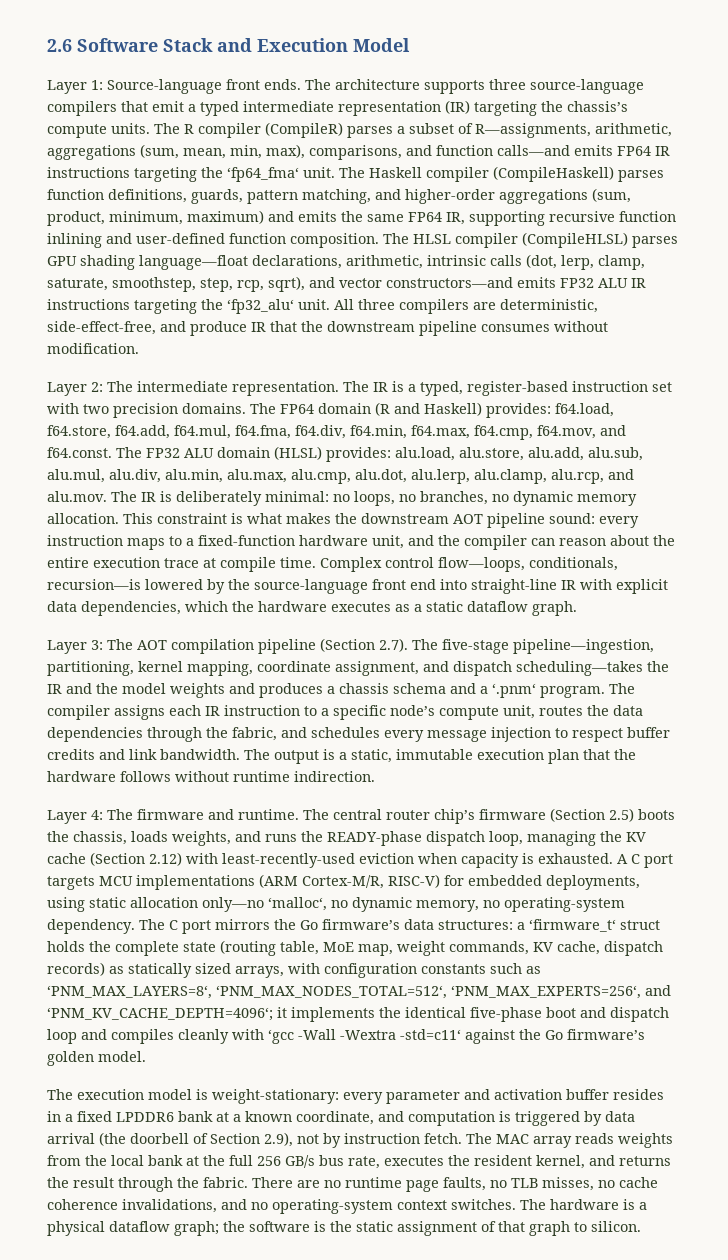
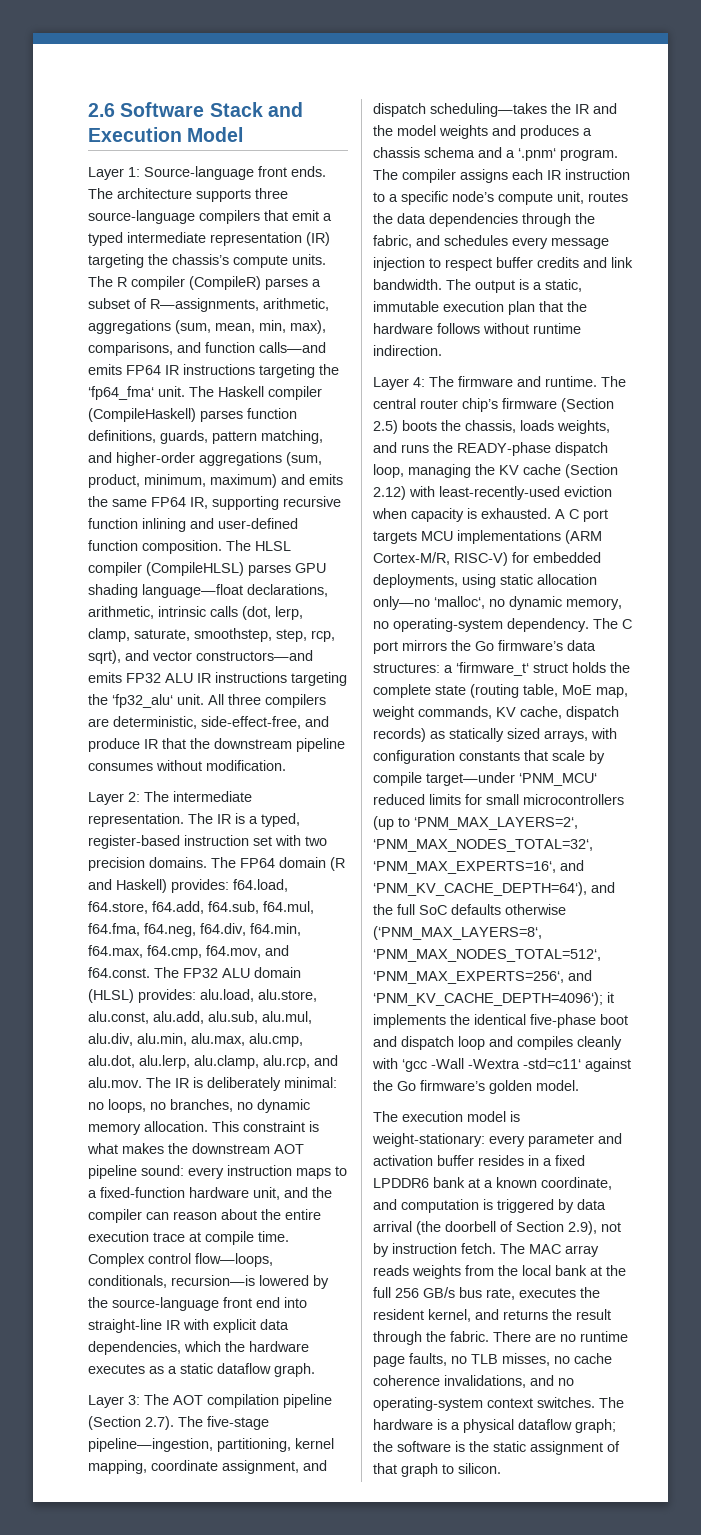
(170, 432) none -> [208,901,259,914] f64.sub,
(291, 432) none -> [144,923,196,937] f64.neg,
(524, 454) none -> [88,1011,149,1024] alu.const,
[490,963,541,974] [47,985,212,999] such as ‘PNM_MAX_LAYERS=8‘, -> [524,750,605,764] [373,772,597,786] [373,794,624,805] [373,816,578,830] [373,839,593,852] [373,860,584,874] [373,882,615,896] [373,904,566,915] [373,926,542,940] that scale by compile target—under ‘PNM_MCU‘ reduced limits for small microcontrollers (up to ‘PNM_MAX_LAYERS=2‘, ‘PNM_MAX_NODES_TOTAL=32‘, ‘PNM_MAX_EXPERTS=16‘, and ‘PNM_KV_CACHE_DEPTH=64‘), and the full SoC defaults otherwise (‘PNM_MAX_LAYERS=8‘,
[47,1007,273,1021] ‘PNM_KV_CACHE_DEPTH=4096‘; -> [373,992,603,1006] ‘PNM_KV_CACHE_DEPTH=4096‘);

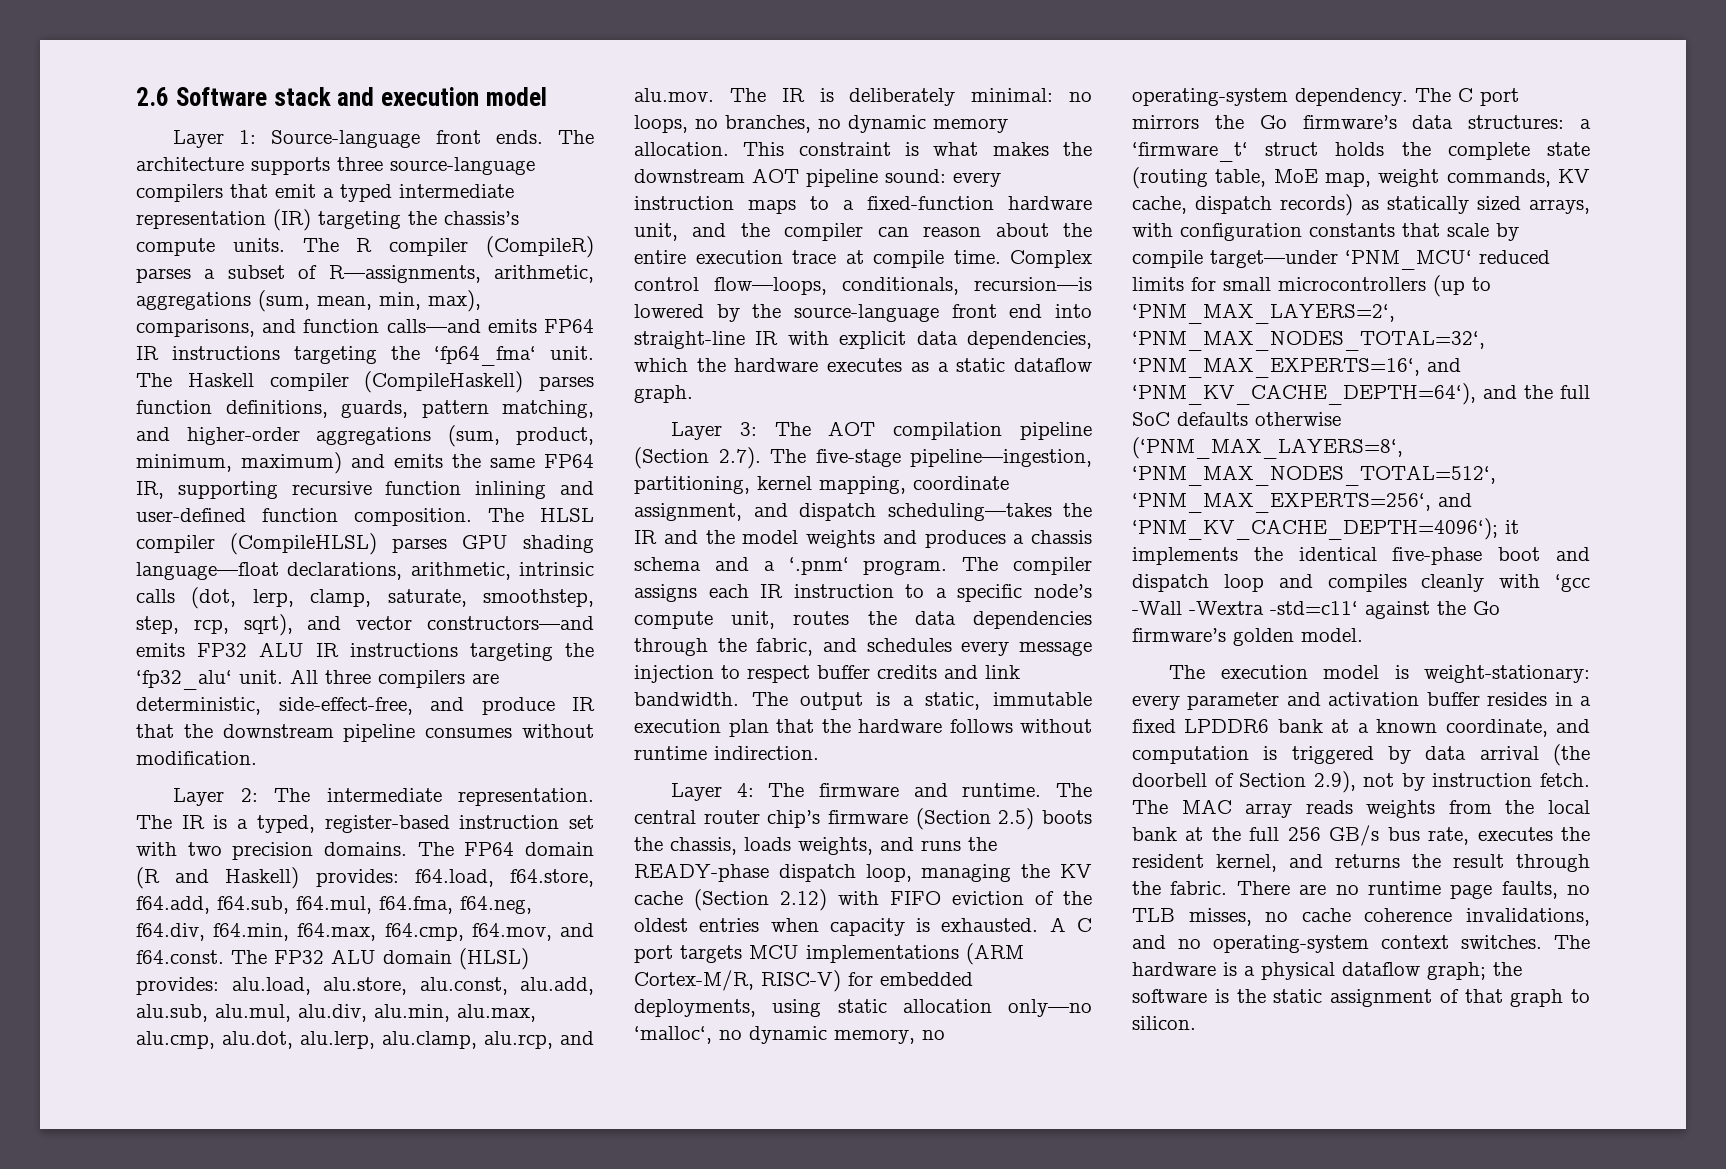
[209,102,303,117] [88,127,244,142] Stack and Execution Model -> [273,87,547,106] stack and execution model
[439,486,612,500] least-recently-used eviction -> [890,891,1092,905] [634,918,760,932] FIFO eviction of the oldest entries

